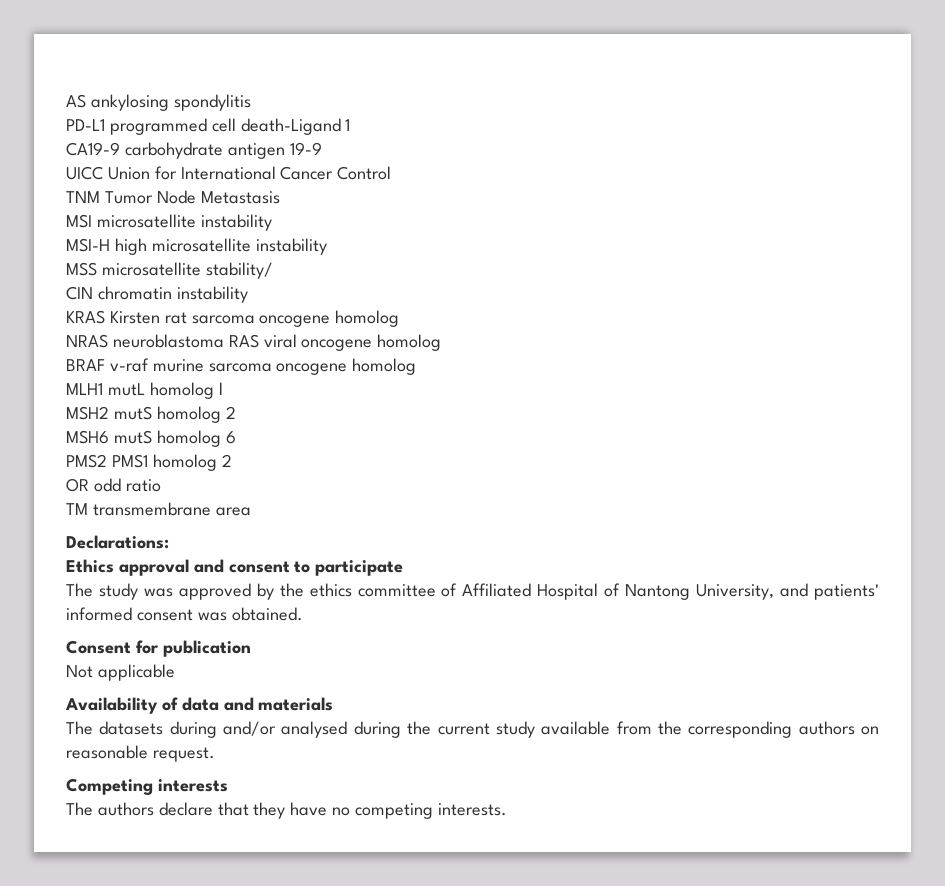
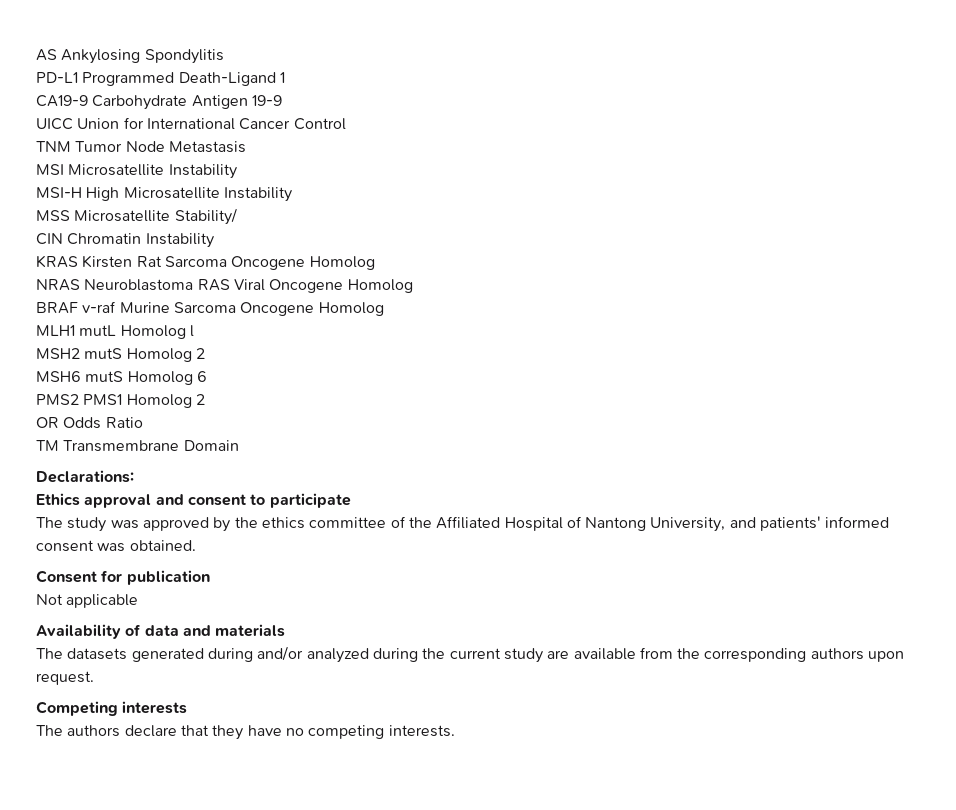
[90,94,251,111] ankylosing spondylitis -> [61,49,224,64] Ankylosing Spondylitis
[109,118,341,135] programmed cell death-Ligand -> [82,72,276,86] Programmed Death-Ligand
[124,142,285,159] carbohydrate antigen -> [92,95,248,110] Carbohydrate Antigen
[96,214,272,231] microsatellite instability -> [68,164,237,179] Microsatellite Instability
[114,238,327,255] high microsatellite instability -> [86,187,292,202] High Microsatellite Instability
[101,262,273,279] microsatellite stability/ -> [74,208,237,225] Microsatellite Stability/
[97,286,248,303] chromatin instability -> [67,233,214,248] Chromatin Instability
[164,310,400,327] [66,334,442,351] [66,358,417,375] rat sarcoma oncogene homolog // NRAS neuroblastoma RAS viral oncogene homolog // BRAF v-raf murine sarcoma oncogene homolog -> [136,256,375,270] [36,279,413,293] [36,301,384,316] Rat Sarcoma Oncogene Homolog // NRAS Neuroblastoma RAS Viral Oncogene Homolog // BRAF v-raf Murine Sarcoma Oncogene Homolog
[149,382,214,399] homolog -> [120,325,186,339] Homolog
[156,406,221,423] homolog -> [126,348,192,362] Homolog
[156,430,221,447] homolog -> [127,371,193,385] Homolog
[152,454,217,471] homolog -> [126,394,192,408] Homolog
[93,478,161,492] odd ratio -> [63,417,143,429] Odds Ratio
[92,502,251,516] transmembrane area -> [63,440,239,452] Transmembrane Domain
(458, 590) none -> [408,517,432,528] the
(164, 728) none -> [131,648,204,662] generated
[281,721,348,738] analysed -> [306,648,369,663] analyzed
(535, 729) none -> [547,650,570,659] are
[861,726,879,735] [66,745,148,759] on reasonable -> [868,651,905,662] upon

